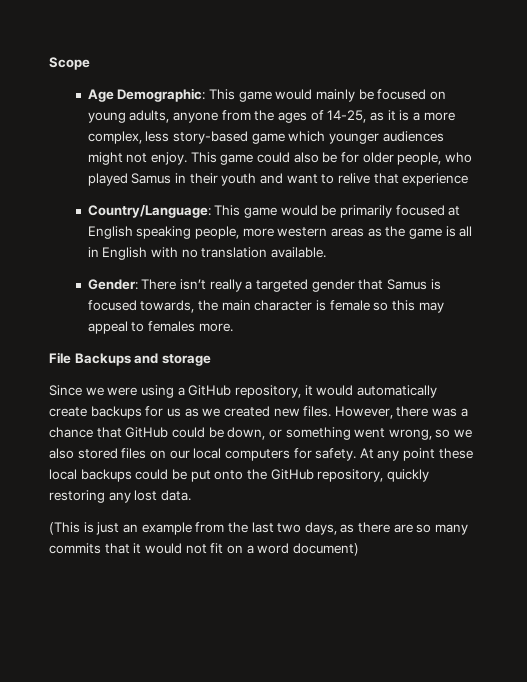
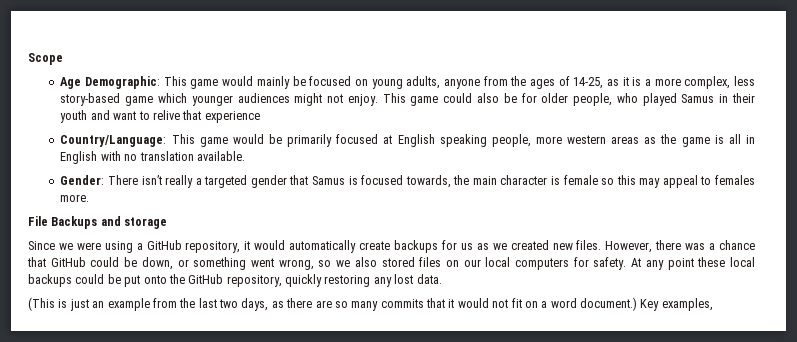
[292,543,359,556] document) -> [580,297,713,311] document.) Key examples,

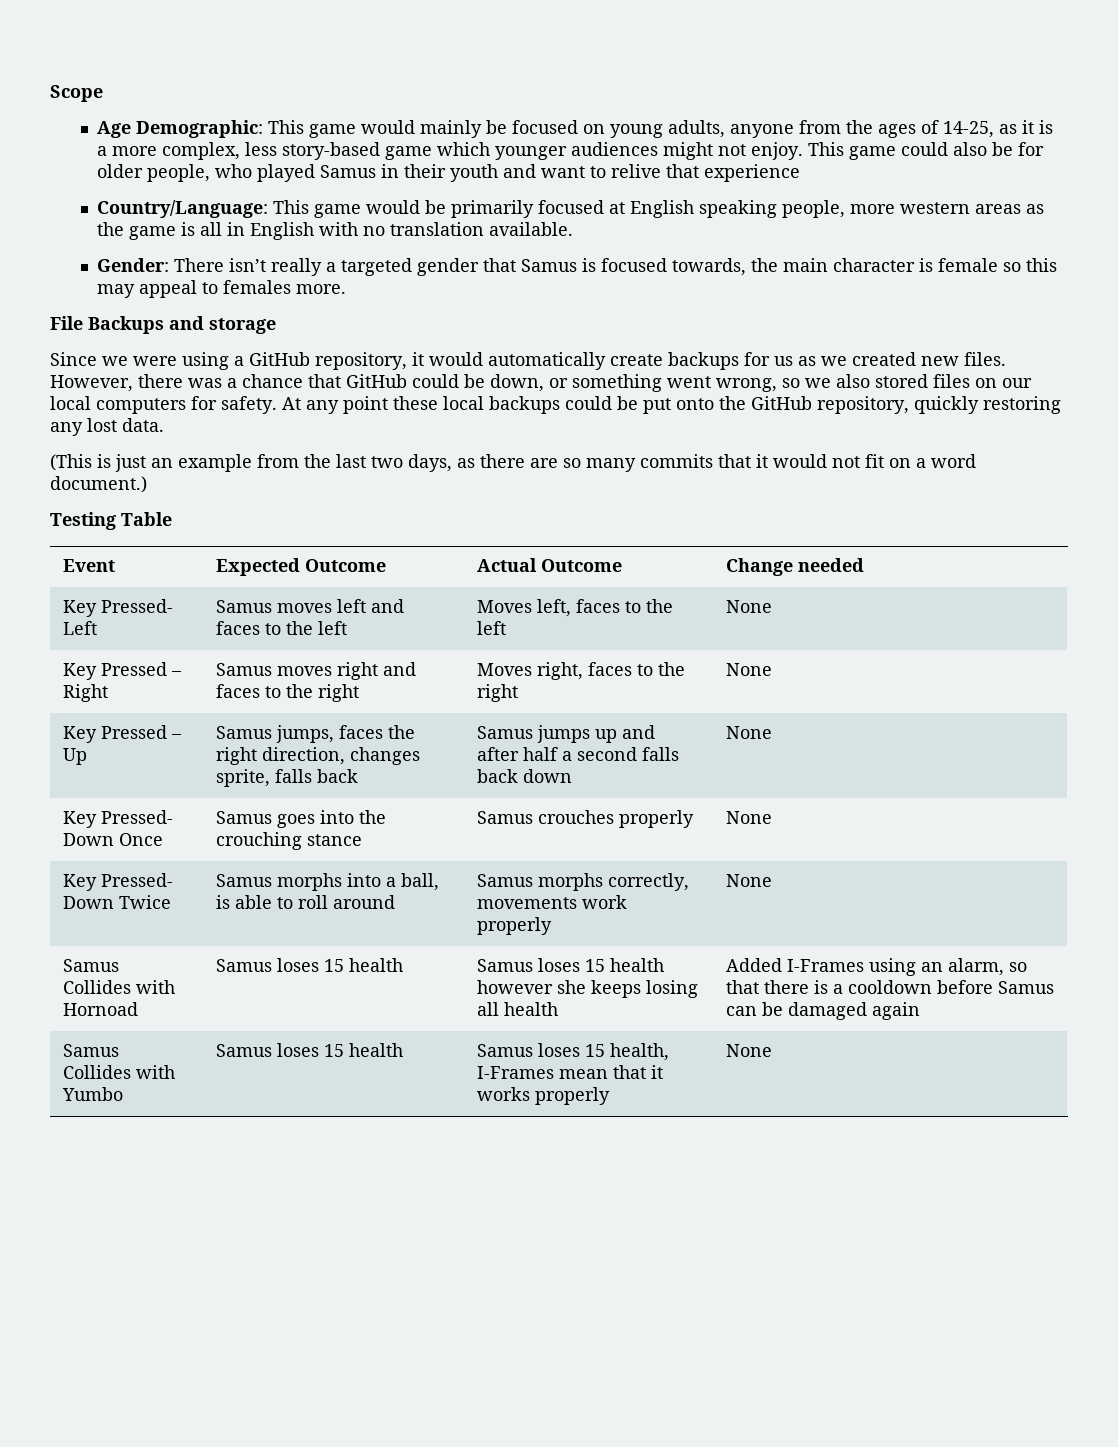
[640,298,713,311] Key examples, -> [50,512,172,530] [63,559,116,572] [216,558,387,576] [477,558,623,572] [726,558,865,576] [63,599,174,617] [63,621,98,635] [216,599,405,613] [216,621,348,635] [477,599,674,617] [477,621,507,635] [726,600,773,613] [63,662,183,680] [63,684,109,702] [216,662,417,680] [216,684,360,702] [477,662,686,680] [477,684,519,702] [726,663,773,676] [63,725,183,743] [63,748,88,765] [216,725,416,743] [216,747,421,765] [216,769,359,787] [477,725,656,743] [477,747,680,761] [477,769,573,783] [726,726,773,739] [63,810,174,828] [63,833,164,846] [216,810,387,828] [216,832,363,850] [477,810,695,828] [726,811,773,824] [63,873,174,891] [63,895,172,909] [216,873,440,891] [216,895,396,909] [477,873,690,891] [477,895,628,909] [477,917,553,935] [726,874,773,887] [63,959,120,972] [63,980,176,994] [63,1002,139,1016] [216,958,404,972] [477,958,665,972] [477,980,699,998] [477,1002,559,1016] [726,958,1028,976] [726,980,1055,994] [726,1002,921,1020] [63,1044,120,1057] [63,1065,176,1079] [62,1087,124,1101] [216,1043,404,1057] [477,1043,670,1061] [477,1065,664,1079] [477,1087,611,1105] [726,1044,773,1057] // Testing Table // Event | Expected Outcome | Actual Outcome | Change needed // Key Pressed- Left | Samus moves left and faces to the left | Moves left, faces to the left | None // Key Pressed – Right | Samus moves right and faces to the right | Moves right, faces to the right | None // Key Pressed – Up | Samus jumps, faces the right direction, changes sprite, falls back | Samus jumps up and after half a second falls back down | None // Key Pressed- Down Once | Samus goes into the crouching stance | Samus crouches properly | None // Key Pressed- Down Twice | Samus morphs into a ball, is able to roll around | Samus morphs correctly, movements work properly | None // Samus Collides with Hornoad | Samus loses 15 health | Samus loses 15 health however she keeps losing all health | Added I-Frames using an alarm, so that there is a cooldown before Samus can be damaged again // Samus Collides with Yumbo | Samus loses 15 health | Samus loses 15 health, I-Frames mean that it works properly | None

